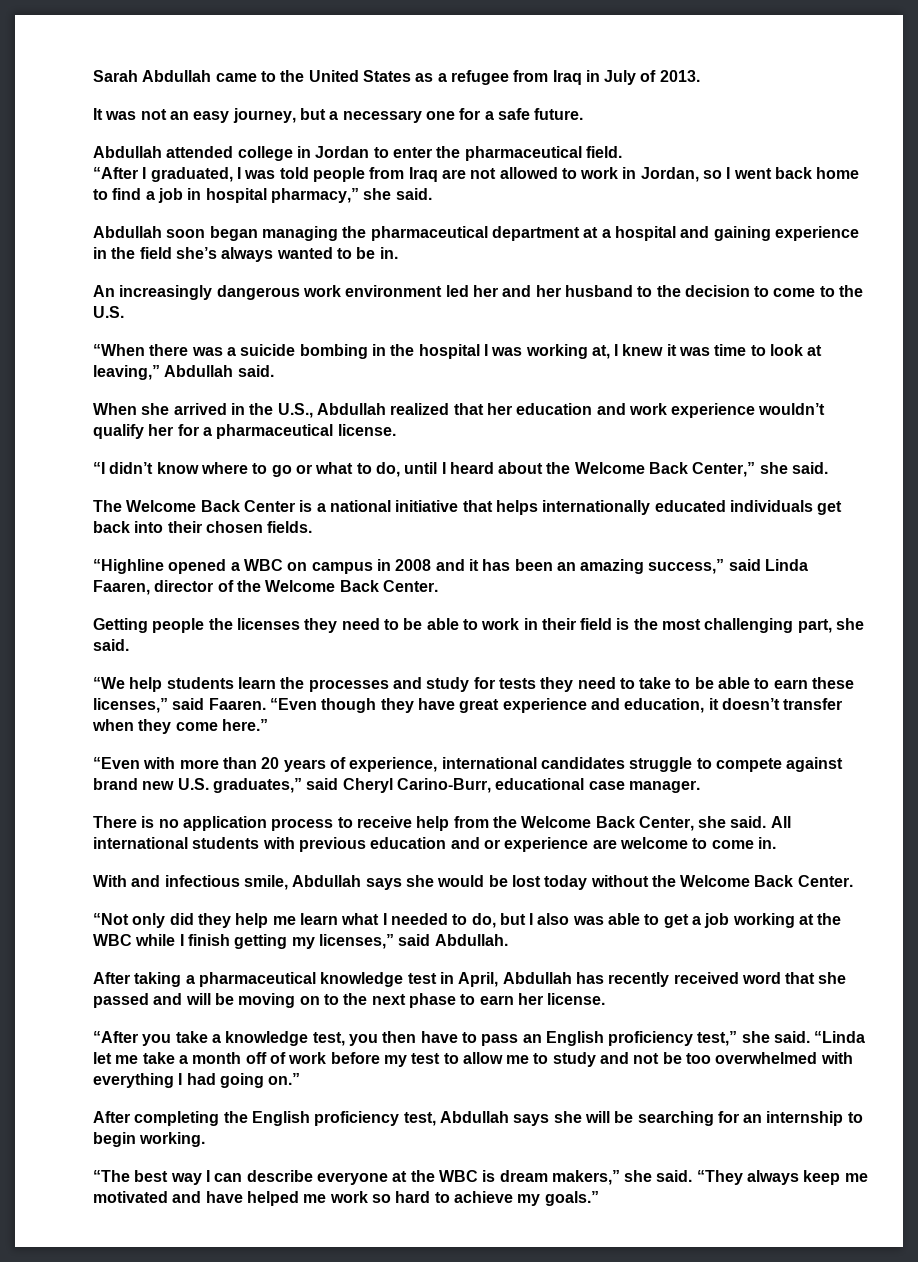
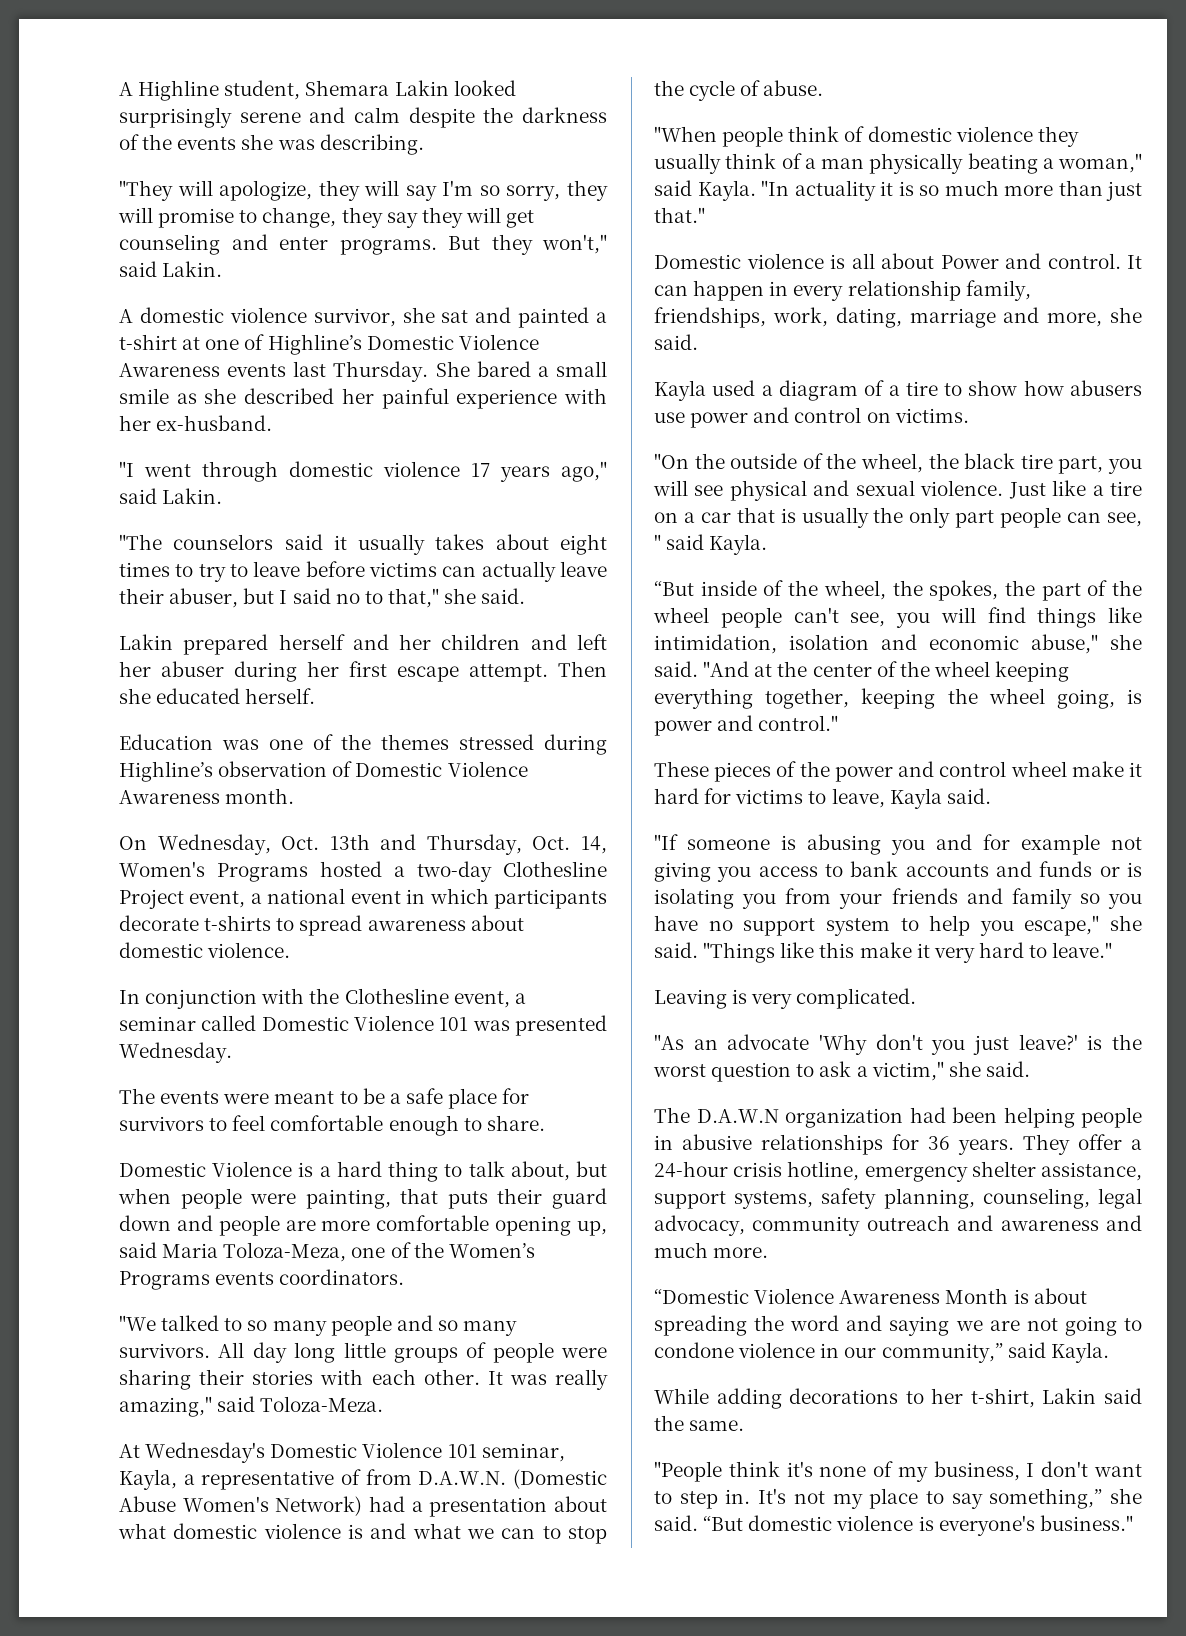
[93,70,700,85] [93,108,584,123] [93,146,622,161] [93,167,860,182] [93,188,432,203] [93,226,859,241] [93,247,398,262] [93,285,864,300] [93,306,124,318] [93,344,823,359] [93,365,274,380] [93,403,826,418] [93,424,396,439] [93,462,829,477] [93,500,843,515] [93,521,313,533] [93,559,809,574] [93,580,438,595] [93,618,865,633] [93,639,129,651] [93,677,855,692] [93,698,843,713] [92,719,268,734] [93,757,844,772] [93,778,700,793] [93,816,791,831] [93,837,776,852] [93,875,853,890] [93,913,842,928] [93,934,508,949] [93,972,847,987] [93,993,606,1008] [93,1031,866,1046] [93,1052,853,1067] [93,1073,301,1088] [93,1111,863,1126] [93,1132,206,1147] [93,1170,868,1185] [93,1191,599,1206] Sarah Abdullah came to the United States as a refugee from Iraq in July of 2013. // It was not an easy journey, but a necessary one for a safe future. // Abdullah attended college in Jordan to enter the pharmaceutical field. // “After I graduated, I was told people from Iraq are not allowed to work in Jordan, so I went back home to find a job in hospital pharmacy,” she said. // Abdullah soon began managing the pharmaceutical department at a hospital and gaining experience in the field she’s always wanted to be in. // An increasingly dangerous work environment led her and her husband to the decision to come to the U.S. // “When there was a suicide bombing in the hospital I was working at, I knew it was time to look at leaving,” Abdullah said. // When she arrived in the U.S., Abdullah realized that her education and work experience wouldn’t qualify her for a pharmaceutical license. // “I didn’t know where to go or what to do, until I heard about the Welcome Back Center,” she said. // The Welcome Back Center is a national initiative that helps internationally educated individuals get back into their chosen fields. // “Highline opened a WBC on campus in 2008 and it has been an amazing success,” said Linda Faaren, director of the Welcome Back Center. // Getting people the licenses they need to be able to work in their field is the most challenging part, she said. // “We help students learn the processes and study for tests they need to take to be able to earn these licenses,” said Faaren. “Even though they have great experience and education, it doesn’t transfer when they come here.” // “Even with more than 20 years of experience, international candidates struggle to compete against brand new U.S. graduates,” said Cheryl Carino-Burr, educational case manager. // There is no application process to receive help from the Welcome Back Center, she said. All international students with previous education and or experience are welcome to come in. // With and infectious smile, Abdullah says she would be lost today without the Welcome Back Center. // “Not only did they help me learn what I needed to do, but I also was able to get a job working at the WBC while I finish getting my licenses,” said Abdullah. // After taking a pharmaceutical knowledge test in April, Abdullah has recently received word that she passed and will be moving on to the next phase to earn her license. // “After you take a knowledge test, you then have to pass an English proficiency test,” she said. “Linda let me take a month off of work before my test to allow me to study and not be too overwhelmed with everything I had going on.” // After completing the English proficiency test, Abdullah says she will be searching for an internship to begin working. // “The best way I can describe everyone at the WBC is dream makers,” she said. “They always keep me motivated and have helped me work so hard to achieve my goals.” -> [119,80,516,101] [119,107,608,128] [119,134,424,155] [119,180,608,201] [118,207,535,228] [119,234,607,255] [119,261,223,277] [119,307,607,328] [119,334,539,355] [119,361,608,382] [119,388,607,409] [119,415,273,431] [119,461,607,482] [119,488,223,504] [119,534,607,555] [119,561,607,582] [119,588,526,608] [119,634,607,655] [119,661,607,682] [119,688,316,704] [119,734,607,755] [119,761,528,782] [119,788,295,804] [119,834,607,855] [119,861,607,882] [119,888,607,909] [119,915,524,936] [119,942,291,958] [119,988,526,1009] [119,1015,607,1036] [119,1042,232,1063] [119,1088,530,1109] [119,1115,545,1136] [119,1161,607,1182] [118,1188,607,1209] [119,1215,608,1236] [119,1242,535,1262] [119,1269,405,1290] [119,1315,518,1336] [119,1342,607,1363] [119,1369,608,1390] [119,1396,384,1417] [119,1442,565,1463] [119,1469,608,1490] [119,1496,608,1517] [118,1523,607,1544] [654,80,824,101] [654,126,1079,147] [654,153,1142,174] [654,180,1142,201] [654,207,705,223] [654,253,1142,269] [654,280,1031,301] [654,307,1142,328] [654,334,698,350] [654,380,1142,401] [654,407,969,428] [654,453,1142,474] [653,480,1142,501] [654,507,1142,528] [654,534,768,555] [654,580,1142,601] [653,607,1142,628] [654,634,1142,654] [654,661,1070,682] [654,688,1142,709] [654,715,839,736] [654,761,1142,782] [654,788,991,809] [654,834,1142,855] [654,861,1142,882] [654,888,1142,909] [654,915,1142,936] [654,942,1113,963] [654,988,917,1009] [654,1034,1142,1055] [653,1061,1030,1082] [654,1107,1142,1128] [654,1134,1142,1155] [654,1161,1142,1182] [654,1188,1142,1209] [654,1215,1142,1236] [654,1242,769,1258] [654,1288,1087,1304] [654,1315,1142,1336] [654,1342,1109,1363] [654,1388,1142,1409] [654,1415,745,1431] [654,1461,1142,1482] [654,1488,1142,1509] [654,1515,1133,1536] A Highline student, Shemara Lakin looked surprisingly serene and calm despite the darkness of the events she was describing. // "They will apologize, they will say I'm so sorry, they will promise to change, they say they will get counseling and enter programs. But they won't," said Lakin. // A domestic violence survivor, she sat and painted a t-shirt at one of Highline’s Domestic Violence Awareness events last Thursday. She bared a small smile as she described her painful experience with her ex-husband. // "I went through domestic violence 17 years ago," said Lakin. // "The counselors said it usually takes about eight times to try to leave before victims can actually leave their abuser, but I said no to that," she said. // Lakin prepared herself and her children and left her abuser during her first escape attempt. Then she educated herself. // Education was one of the themes stressed during Highline’s observation of Domestic Violence Awareness month. // On Wednesday, Oct. 13th and Thursday, Oct. 14, Women's Programs hosted a two-day Clothesline Project event, a national event in which participants decorate t-shirts to spread awareness about domestic violence. // In conjunction with the Clothesline event, a seminar called Domestic Violence 101 was presented Wednesday. // The events were meant to be a safe place for survivors to feel comfortable enough to share. // Domestic Violence is a hard thing to talk about, but when people were painting, that puts their guard down and people are more comfortable opening up, said Maria Toloza-Meza, one of the Women’s Programs events coordinators. // "We talked to so many people and so many survivors. All day long little groups of people were sharing their stories with each other. It was really amazing," said Toloza-Meza. // At Wednesday's Domestic Violence 101 seminar, Kayla, a representative of from D.A.W.N. (Domestic Abuse Women's Network) had a presentation about what domestic violence is and what we can to stop the cycle of abuse. // "When people think of domestic violence they usually think of a man physically beating a woman," said Kayla. "In actuality it is so much more than just that." // Domestic violence is all about Power and control. It can happen in every relationship family, friendships, work, dating, marriage and more, she said. // Kayla used a diagram of a tire to show how abusers use power and control on victims. // "On the outside of the wheel, the black tire part, you will see physical and sexual violence. Just like a tire on a car that is usually the only part people can see, " said Kayla. // “But inside of the wheel, the spokes, the part of the wheel people can't see, you will find things like intimidation, isolation and economic abuse," she said. "And at the center of the wheel keeping everything together, keeping the wheel going, is power and control." // These pieces of the power and control wheel make it hard for victims to leave, Kayla said. // "If someone is abusing you and for example not giving you access to bank accounts and funds or is isolating you from your friends and family so you have no support system to help you escape," she said. "Things like this make it very hard to leave." // Leaving is very complicated. // "As an advocate 'Why don't you just leave?' is the worst question to ask a victim," she said. // The D.A.W.N organization had been helping people in abusive relationships for 36 years. They offer a 24-hour crisis hotline, emergency shelter assistance, support systems, safety planning, counseling, legal advocacy, community outreach and awareness and much more. // “Domestic Violence Awareness Month is about spreading the word and saying we are not going to condone violence in our community,” said Kayla. // While adding decorations to her t-shirt, Lakin said the same. // "People think it's none of my business, I don't want to step in. It's not my place to say something,” she said. “But domestic violence is everyone's business."

